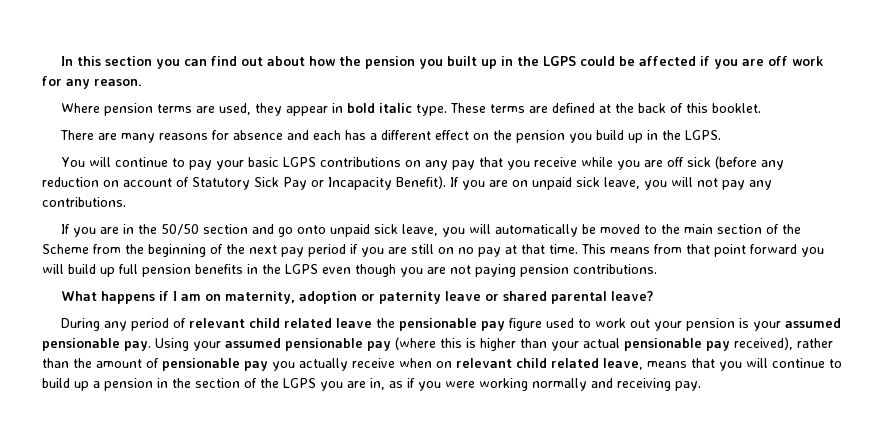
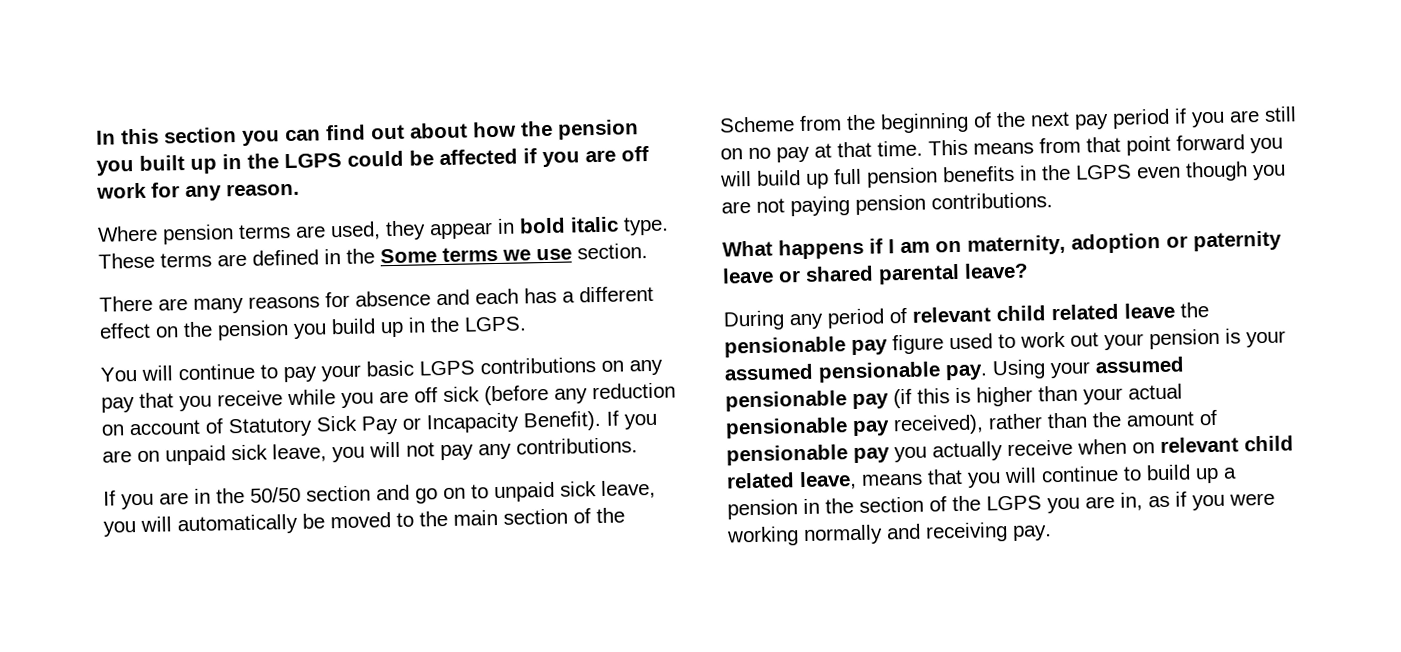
[598,103,761,113] at the back of this booklet. -> [324,243,648,265] in the Some terms we use section.
[296,225,326,234] onto -> [443,484,489,500] on to
[395,337,436,350] (where -> [893,388,912,409] (if

